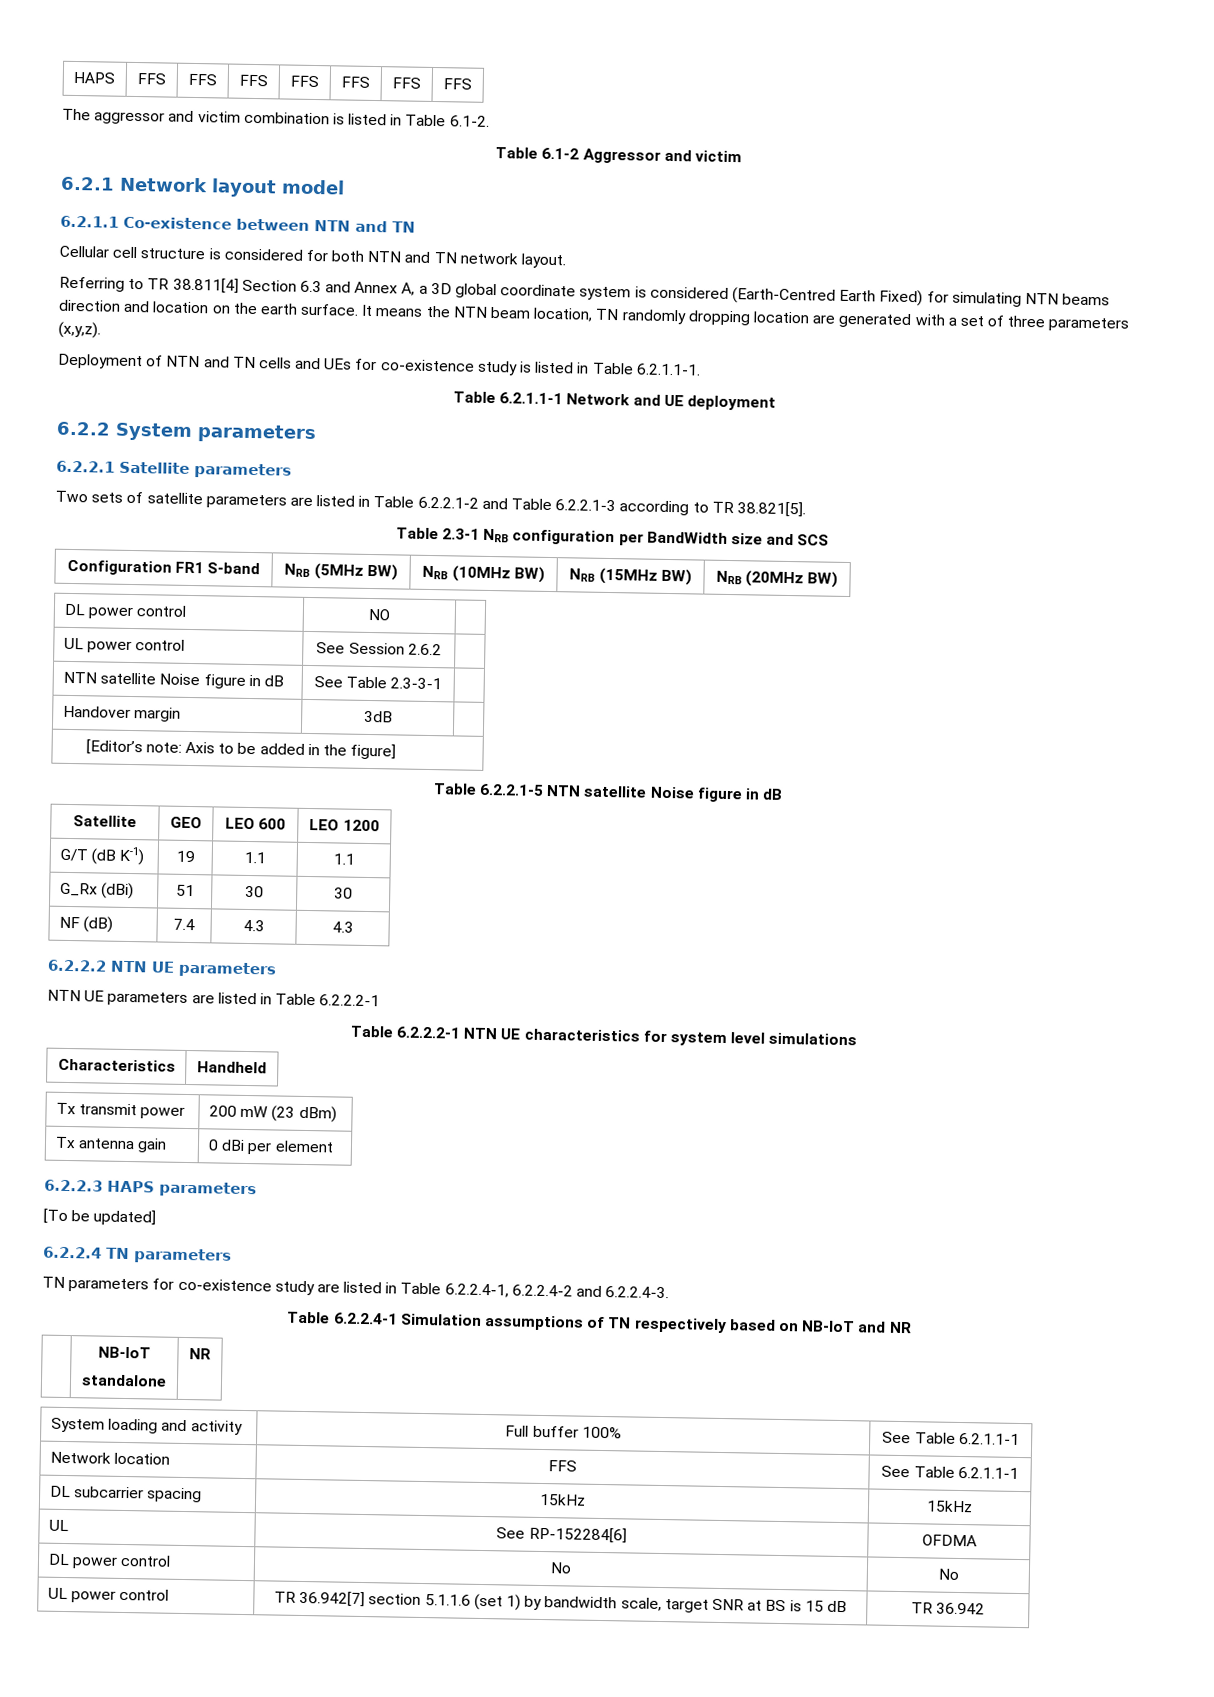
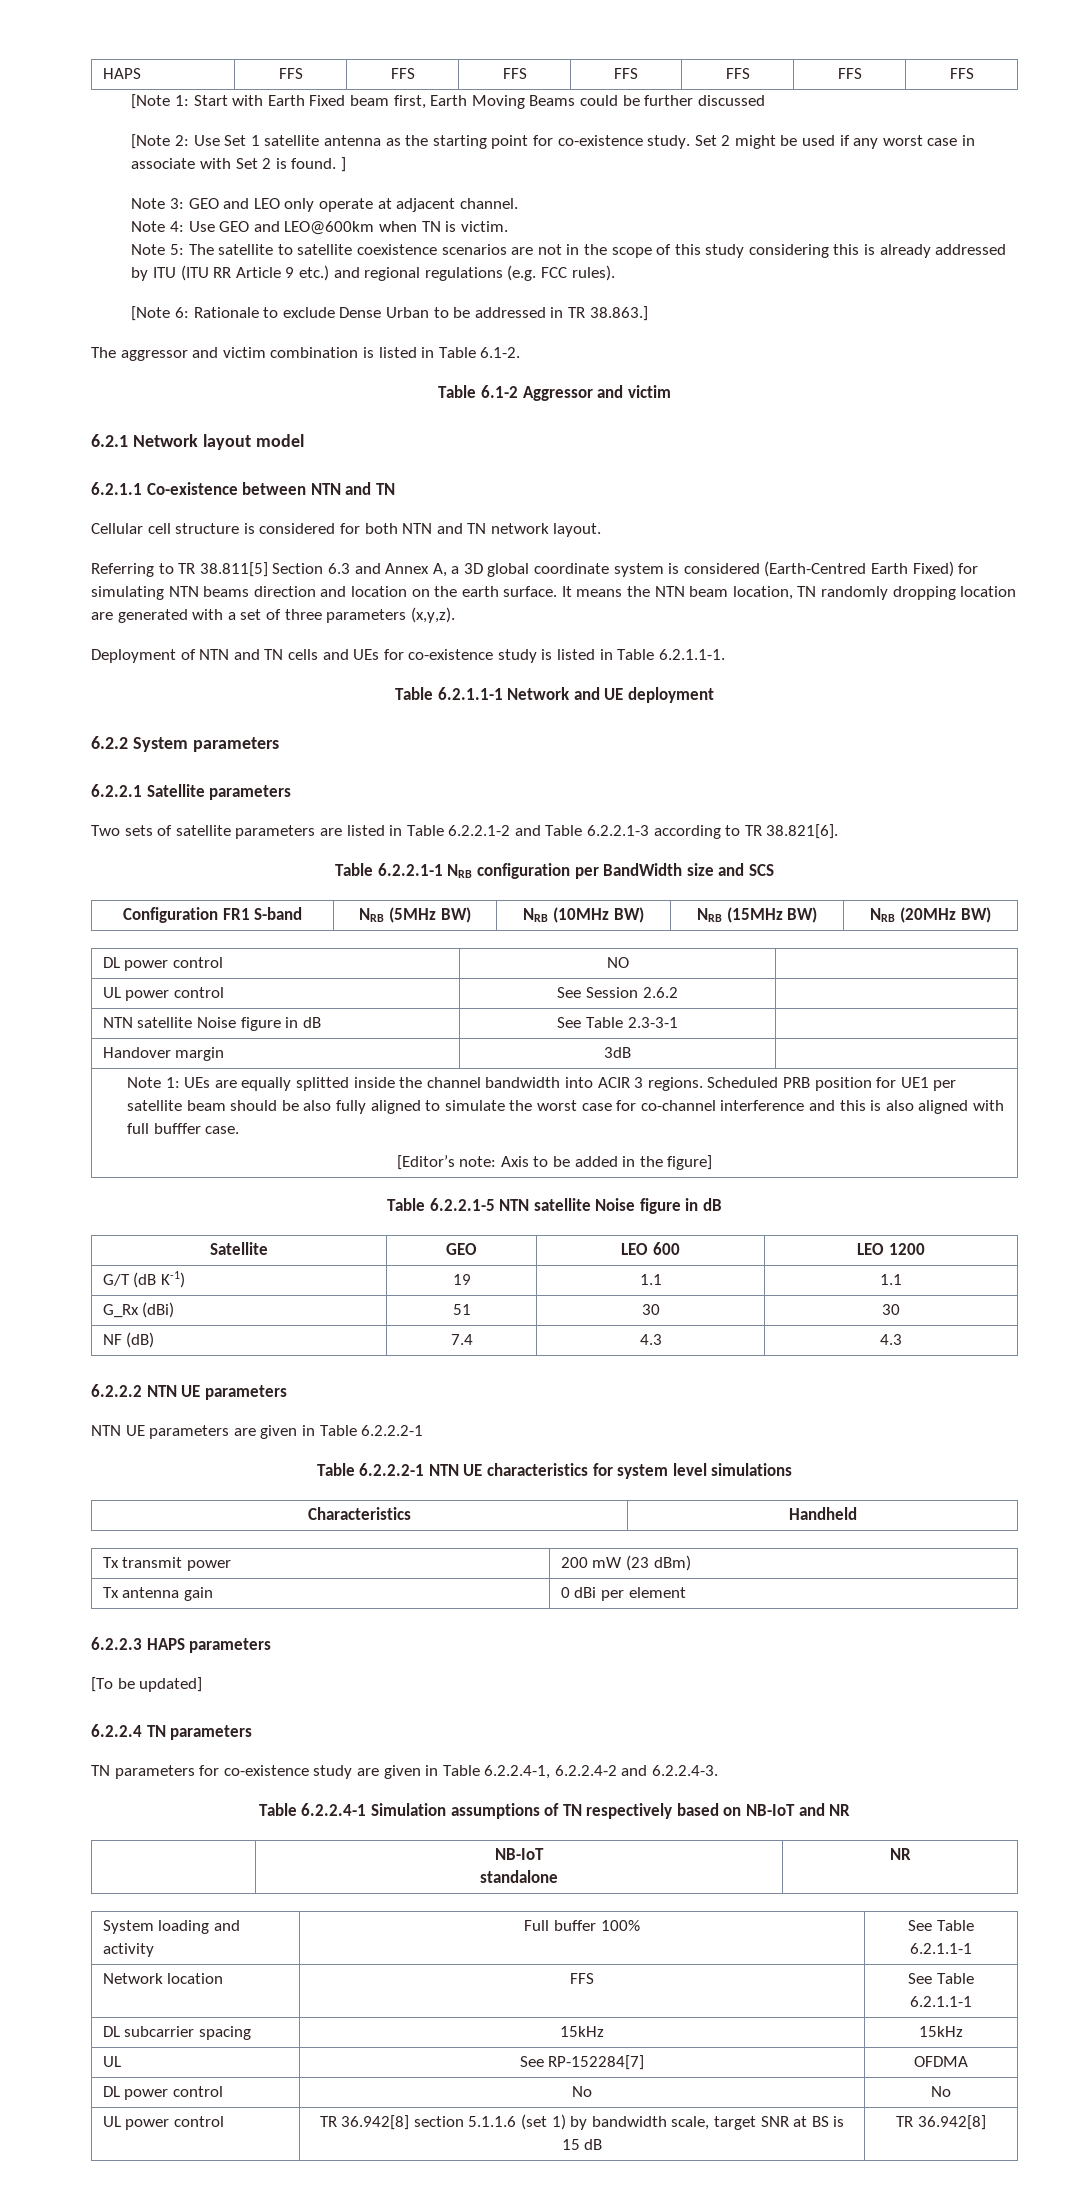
(472, 84) none -> [131,94,765,109] [131,134,976,149] [131,157,346,172] [131,198,518,212] [131,221,508,235] [131,244,1007,258] [131,265,615,281] [131,306,648,321] // [Note 1: Start with Earth Fixed beam first, Earth Moving Beams could be further discussed // [Note 2: Use Set 1 satellite antenna as the starting point for co-existence study. Set 2 might be used if any worst case in associate with Set 2 is found. ] // Note 3: GEO and LEO only operate at adjacent channel. // Note 4: Use GEO and LEO@600km when TN is victim. // Note 5: The satellite to satellite coexistence scenarios are not in the scope of this study considering this is already addressed by ITU (ITU RR Article 9 etc.) and regional regulations (e.g. FCC rules). // [Note 6: Rationale to exclude Dense Urban to be addressed in TR 38.863.]
[172,277,239,294] 38.811[4] -> [199,562,268,577] 38.811[5]
[736,501,806,518] [395,527,480,540] 38.821[5]. // Table 2.3-1 -> [766,824,839,839] [335,863,443,876] 38.821[6]. // Table 6.2.2.1-1
(393, 716) none -> [127,1077,957,1091] [127,1100,1004,1114] [127,1123,240,1134] Note 1: UEs are equally splitted inside the channel bandwidth into ACIR 3 regions. Scheduled PRB position for UE1 per satellite beam should be also fully aligned to simulate the worst case for co-channel interference and this is also aligned with full bufffer case. //
[217,992,257,1005] listed -> [260,1425,298,1439] given
[343,1281,383,1294] listed -> [383,1765,421,1779] given
[528,1526,627,1544] RP-152284[6] -> [548,2055,645,2070] RP-152284[7]
[299,1590,366,1608] 36.942[7] -> [341,2115,410,2130] 36.942[8]
[936,1602,986,1615] 36.942 -> [917,2115,986,2130] 36.942[8]

